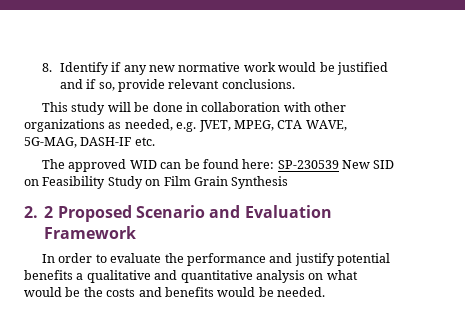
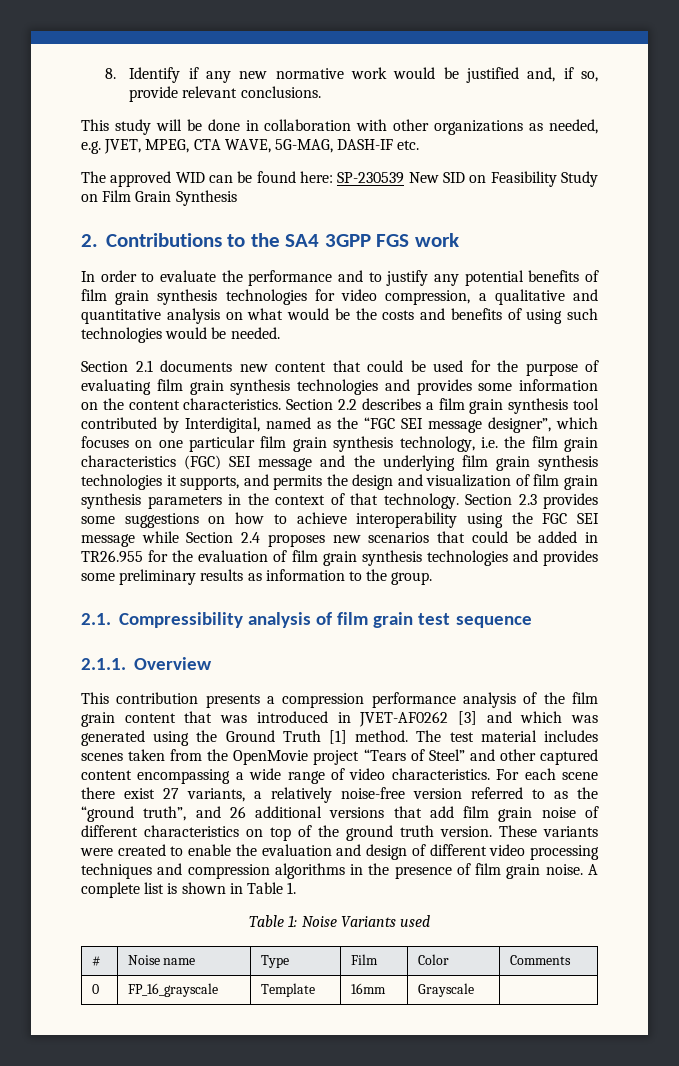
[59,79,83,89] and -> [527,67,556,82] and,
[44,205,332,222] [44,226,137,239] 2 Proposed Scenario and Evaluation Framework -> [105,233,459,247] Contributions to the SA4 3GPP FGS work
[294,253,391,266] [24,270,73,280] justify potential benefits -> [368,270,600,286] [81,289,471,305] to justify any potential benefits of film grain synthesis technologies for video compression,
(214, 292) none -> [507,308,598,324] [81,327,162,343] of using such technologies
(325, 292) none -> [81,360,599,376] [81,379,598,395] [81,398,599,414] [81,417,598,433] [81,436,598,452] [81,455,598,471] [81,474,599,490] [81,493,598,509] [81,512,599,528] [81,531,599,547] [81,550,598,566] [81,569,433,585] [81,612,532,628] [81,657,212,670] [81,692,598,708] [81,711,598,727] [81,730,598,746] [81,749,598,765] [81,768,598,784] [81,787,598,803] [81,806,599,822] [81,825,598,841] [80,844,599,860] [81,863,598,879] [81,882,297,898] [249,915,430,927] [91,956,101,966] [127,955,196,965] [260,955,289,968] [350,954,378,965] [417,954,449,965] [509,955,571,965] [91,984,99,994] [127,983,218,997] [260,983,315,997] [350,983,386,994] [417,983,474,997] // Section 2.1 documents new content that could be used for the purpose of evaluating film grain synthesis technologies and provides some information on the content characteristics. Section 2.2 describes a film grain synthesis tool contributed by Interdigital, named as the “FGC SEI message designer”, which focuses on one particular film grain synthesis technology, i.e. the film grain characteristics (FGC) SEI message and the underlying film grain synthesis technologies it supports, and permits the design and visualization of film grain synthesis parameters in the context of that technology. Section 2.3 provides some suggestions on how to achieve interoperability using the FGC SEI message while Section 2.4 proposes new scenarios that could be added in TR26.955 for the evaluation of film grain synthesis technologies and provides some preliminary results as information to the group. // 2.1. Compressibility analysis of film grain test sequence // 2.1.1. Overview // This contribution presents a compression performance analysis of the film grain content that was introduced in JVET-AF0262 [3] and which was generated using the Ground Truth [1] method. The test material includes scenes taken from the OpenMovie project “Tears of Steel” and other captured content encompassing a wide range of video characteristics. For each scene there exist 27 variants, a relatively noise-free version referred to as the “ground truth”, and 26 additional versions that add film grain noise of different characteristics on top of the ground truth version. These variants were created to enable the evaluation and design of different video processing techniques and compression algorithms in the presence of film grain noise. A complete list is shown in Table 1. // Table 1: Noise Variants used // # | Noise name | Type | Film | Color | Comments // 0 | FP_16_grayscale | Template | 16mm | Grayscale |

